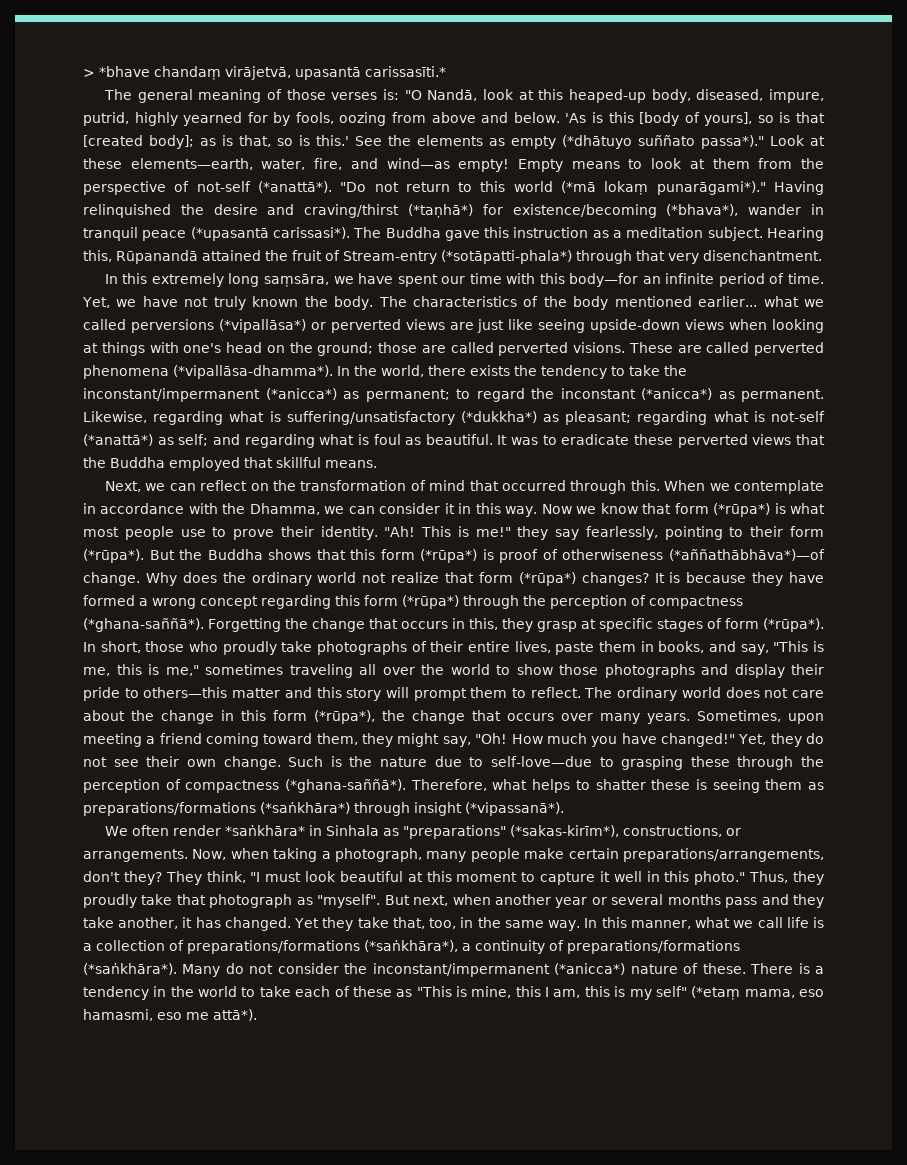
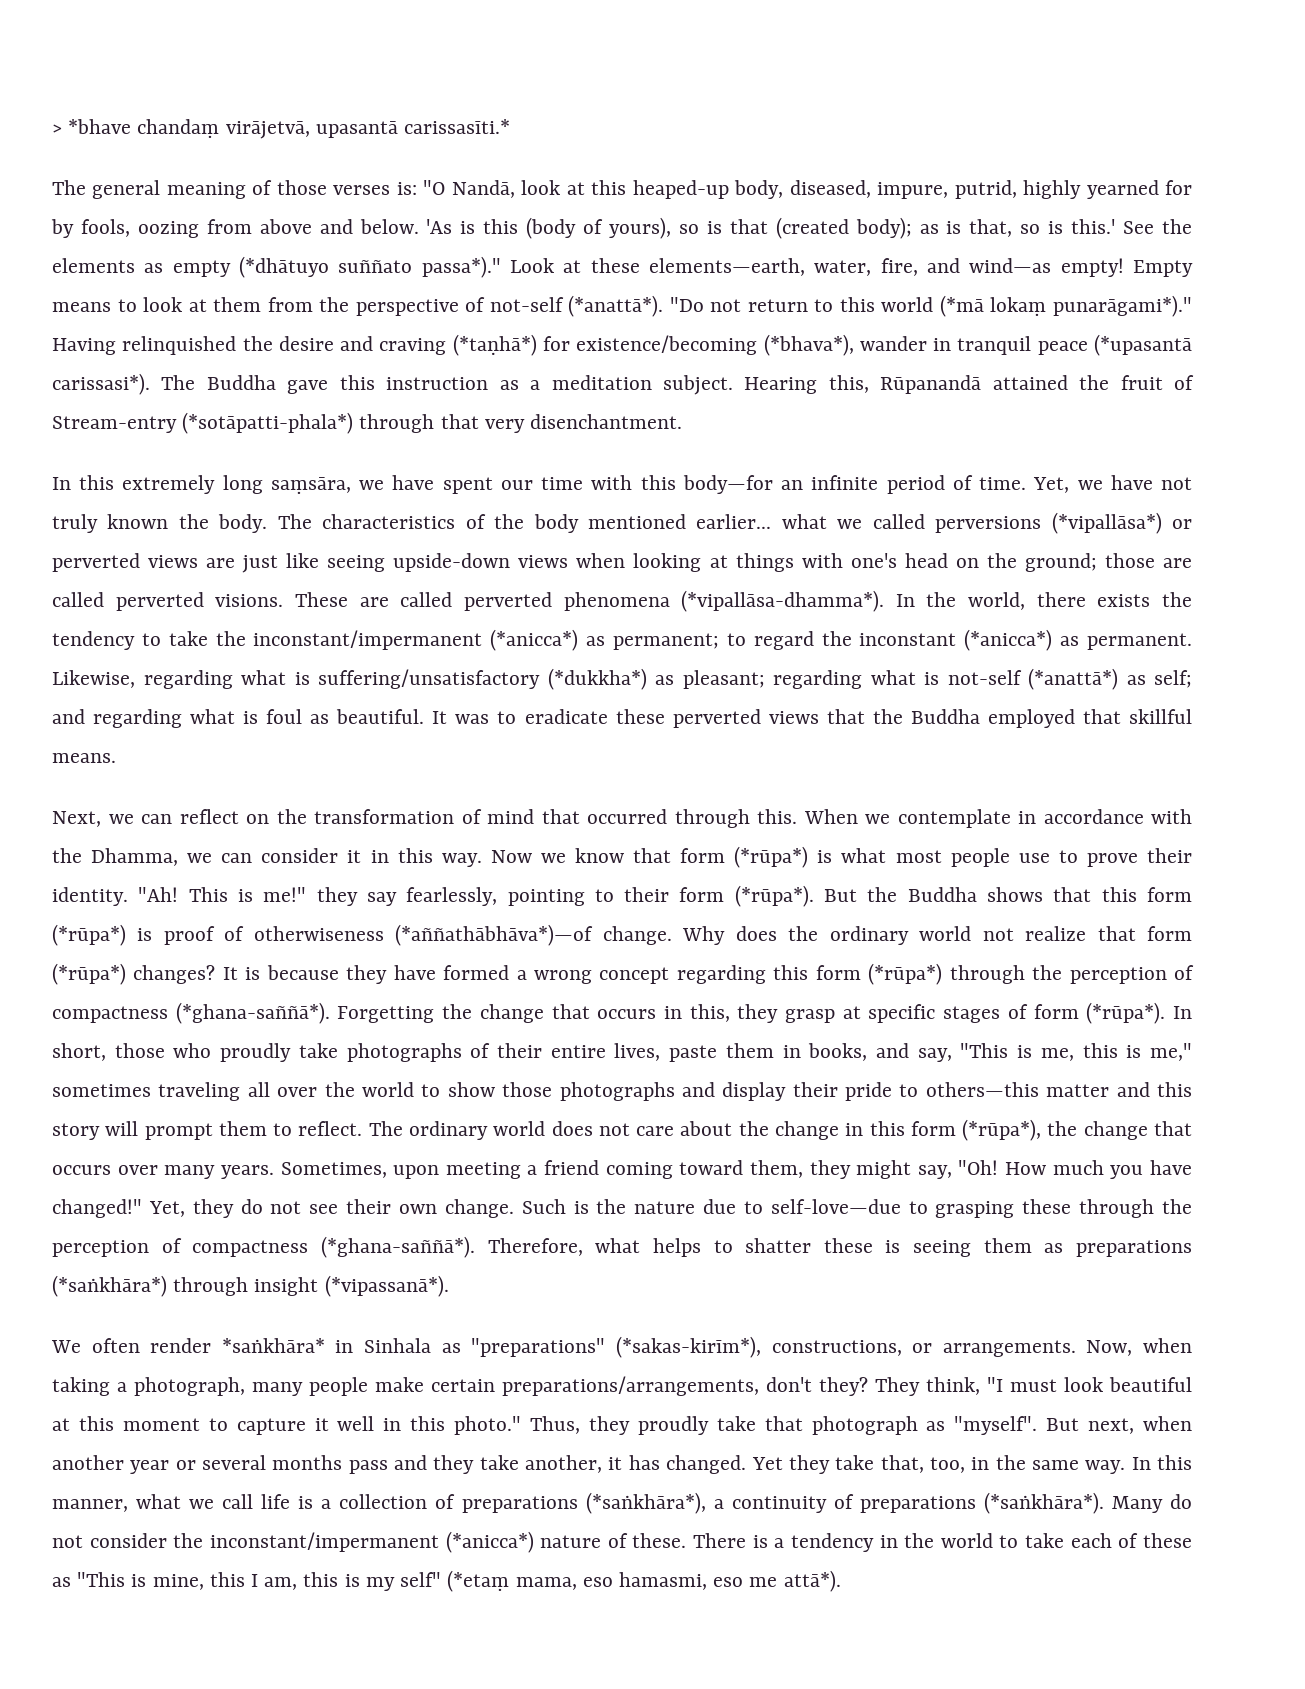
[639,112,753,126] [body of yours], -> [526,217,672,239] (body of yours),
[83,135,194,149] [created body]; -> [775,217,912,239] (created body);
[304,204,400,218] craving/thirst -> [379,338,447,355] craving
[83,802,256,816] preparations/formations -> [1075,1240,1192,1257] preparations
[187,940,360,954] preparations/formations -> [461,1496,578,1513] preparations
[567,940,740,954] preparations/formations -> [859,1496,976,1513] preparations

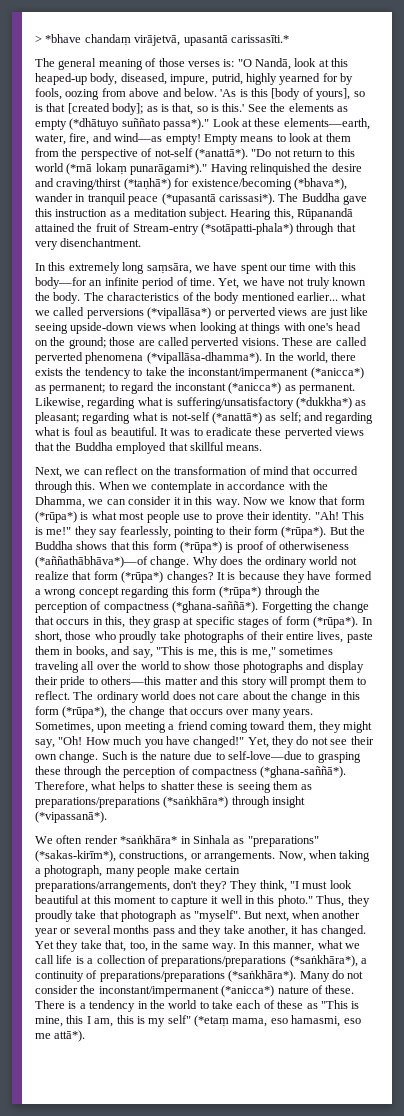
[526,217,672,239] (body of yours), -> [271,88,351,100] [body of yours],
[775,217,912,239] (created body); -> [67,103,144,115] [created body];
[379,338,447,355] craving -> [56,178,122,190] craving/thirst
[1075,1240,1192,1257] preparations -> [35,797,160,808] preparations/preparations
[461,1496,578,1513] preparations -> [161,956,287,967] preparations/preparations
[859,1496,976,1513] preparations -> [99,971,225,982] preparations/preparations

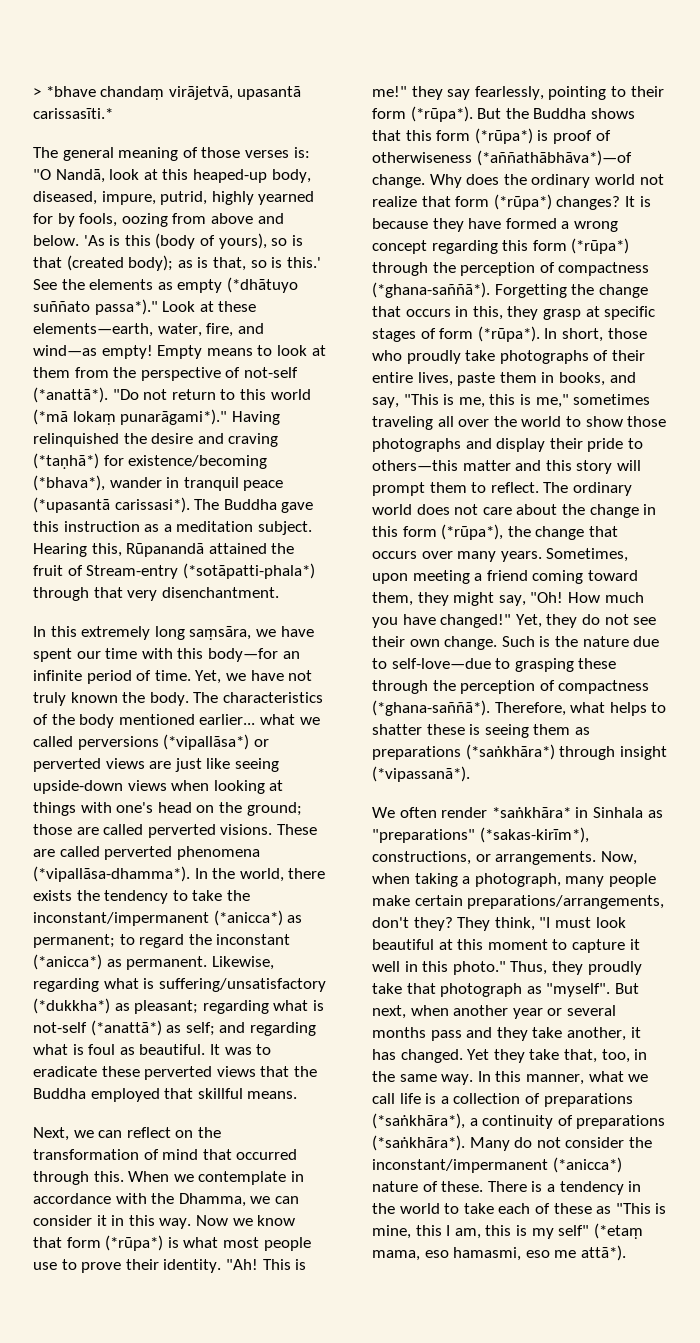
[271,88,351,100] [body of yours], -> [155,233,267,249] (body of yours),
[67,103,144,115] [created body]; -> [66,255,174,271] (created body);
[56,178,122,190] craving/thirst -> [228,433,279,447] craving
[35,797,160,808] preparations/preparations -> [372,746,461,760] preparations
[161,956,287,967] preparations/preparations -> [543,1093,633,1107] preparations
[99,971,225,982] preparations/preparations -> [576,1115,666,1129] preparations

